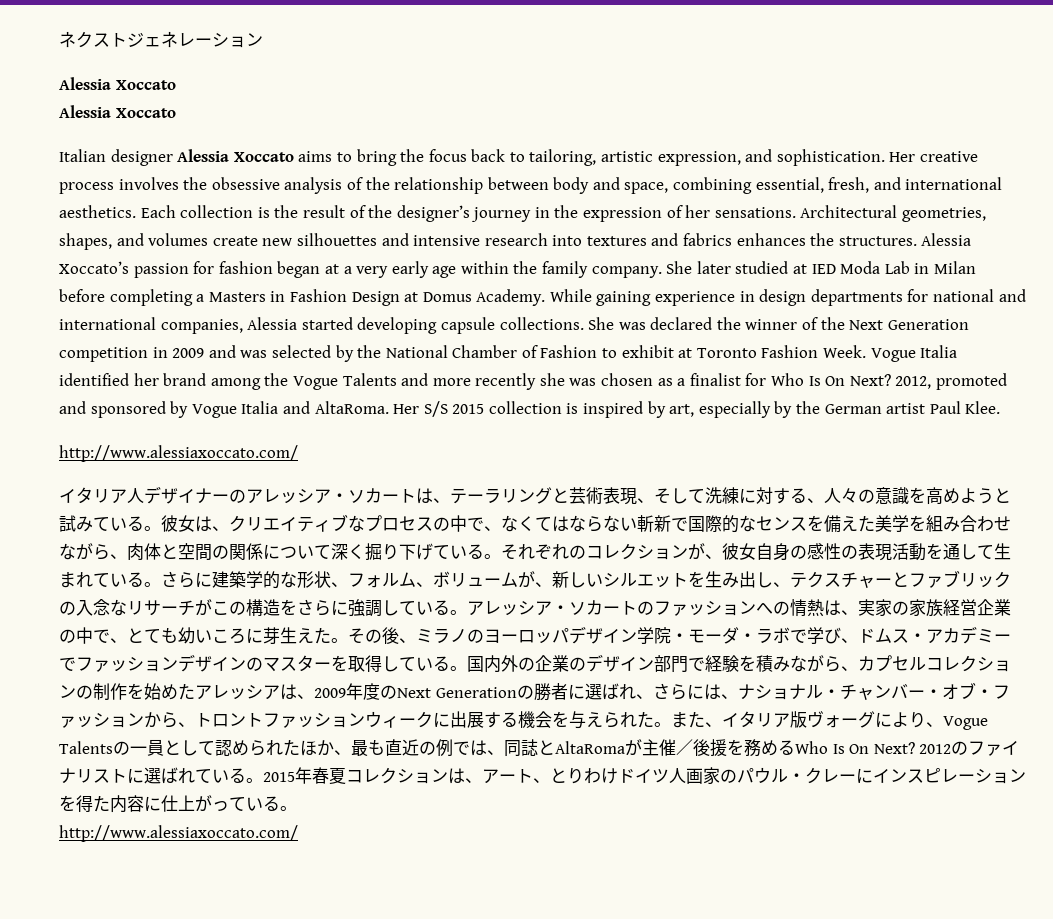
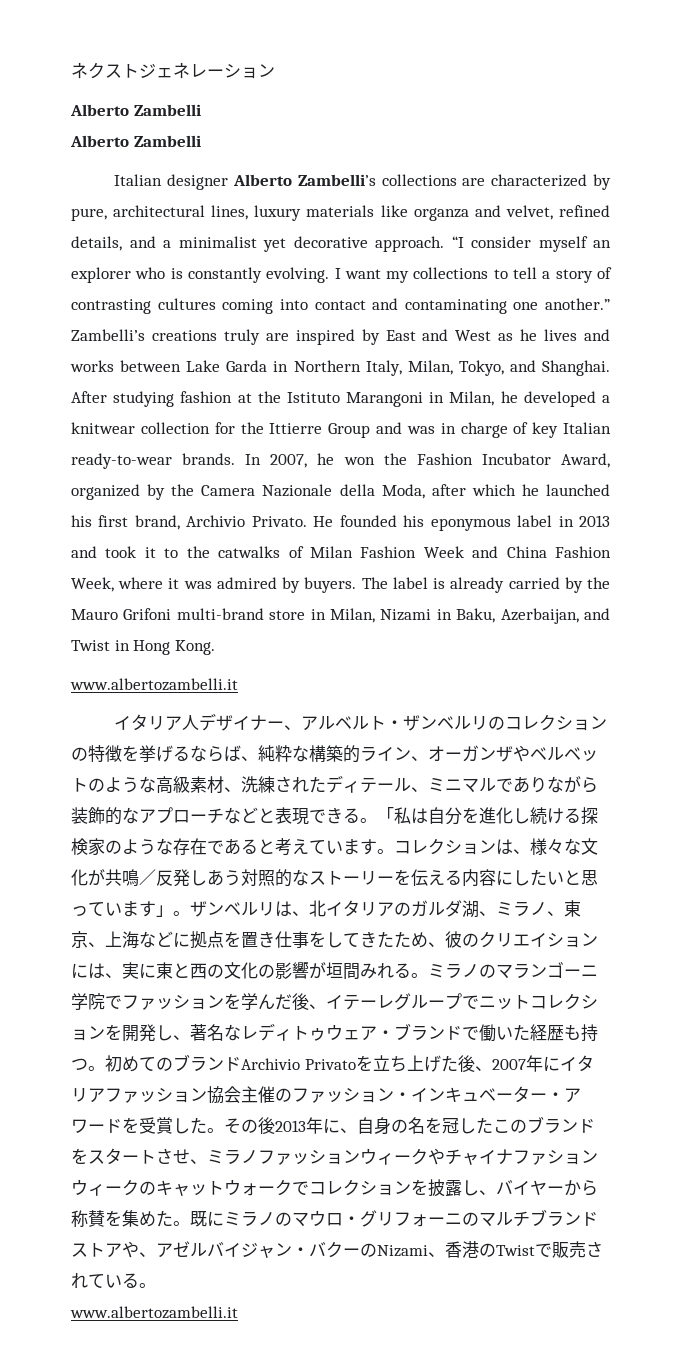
[59,77,176,90] [59,105,176,118] [59,149,979,166] [59,177,1003,194] [59,205,987,222] [59,233,972,250] [59,261,976,278] [59,289,1026,306] [59,317,969,334] [59,345,958,362] [59,373,1007,390] [59,401,1001,418] [59,445,298,462] Alessia Xoccato // Alessia Xoccato // Italian designer Alessia Xoccato aims to bring the focus back to tailoring, artistic expression, and sophistication. Her creative process involves the obsessive analysis of the relationship between body and space, combining essential, fresh, and international aesthetics. Each collection is the result of the designer’s journey in the expression of her sensations. Architectural geometries, shapes, and volumes create new silhouettes and intensive research into textures and fabrics enhances the structures. Alessia Xoccato’s passion for fashion began at a very early age within the family company. She later studied at IED Moda Lab in Milan before completing a Masters in Fashion Design at Domus Academy. While gaining experience in design departments for national and international companies, Alessia started developing capsule collections. She was declared the winner of the Next Generation competition in 2009 and was selected by the National Chamber of Fashion to exhibit at Toronto Fashion Week. Vogue Italia identified her brand among the Vogue Talents and more recently she was chosen as a finalist for Who Is On Next? 2012, promoted and sponsored by Vogue Italia and AltaRoma. Her S/S 2015 collection is inspired by art, especially by the German artist Paul Klee. // http://www.alessiaxoccato.com/ -> [70,104,201,116] [70,135,201,147] [114,174,611,190] [71,205,610,221] [71,236,611,252] [71,267,612,283] [71,298,610,314] [71,329,611,345] [70,360,611,376] [71,391,610,407] [71,422,611,438] [71,453,610,469] [71,484,611,500] [71,515,610,531] [71,546,611,558] [71,577,610,593] [71,608,610,624] [71,640,215,655] [70,678,238,691] Alberto Zambelli // Alberto Zambelli // Italian designer Alberto Zambelli’s collections are characterized by pure, architectural lines, luxury materials like organza and velvet, refined details, and a minimalist yet decorative approach. “I consider myself an explorer who is constantly evolving. I want my collections to tell a story of contrasting cultures coming into contact and contaminating one another.” Zambelli’s creations truly are inspired by East and West as he lives and works between Lake Garda in Northern Italy, Milan, Tokyo, and Shanghai. After studying fashion at the Istituto Marangoni in Milan, he developed a knitwear collection for the Ittierre Group and was in charge of key Italian ready-to-wear brands. In 2007, he won the Fashion Incubator Award, organized by the Camera Nazionale della Moda, after which he launched his first brand, Archivio Privato. He founded his eponymous label in 2013 and took it to the catwalks of Milan Fashion Week and China Fashion Week, where it was admired by buyers. The label is already carried by the Mauro Grifoni multi-brand store in Milan, Nizami in Baku, Azerbaijan, and Twist in Hong Kong. // www.albertozambelli.it
[229,487,1011,505] [59,514,1011,533] [59,543,1011,561] [59,570,1011,589] [59,599,1011,617] [59,626,1011,644] [59,654,1011,673] [59,682,1010,701] [59,712,263,728] のアレッシア・ソカートは、テーラリングと芸術表現、そして洗練に対する、人々の意識を高めようと試みている。彼女は、クリエイティブなプロセスの中で、なくてはならない斬新で国際的なセンスを備えた美学を組み合わせながら、肉体と空間の関係について深く掘り下げている。それぞれのコレクションが、彼女自身の感性の表現活動を通して生まれている。さらに建築学的な形状、フォルム、ボリュームが、新しいシルエットを生み出し、テクスチャーとファブリックの入念なリサーチがこの構造をさらに強調している。アレッシア・ソカートのファッションへの情熱は、実家の家族経営企業の中で、とても幼いころに芽生えた。その後、ミラノのヨーロッパデザイン学院・モーダ・ラボで学び、ドムス・アカデミーでファッションデザインのマスターを取得している。国内外の企業のデザイン部門で経験を積みながら、カプセルコレクションの制作を始めたアレッシアは、2009年度のNext Generationの勝者に選ばれ、さらには、ナショナル・チャンバー・オブ・ファッションから、トロント -> [284,714,608,731] [71,745,598,763] [71,775,598,794] [71,807,598,825] [71,838,598,856] [71,869,598,887] [71,900,581,918] [71,931,598,949] [71,961,598,980] [71,993,598,1010] [71,1023,598,1042] [71,1054,594,1072] [71,1086,581,1104] [71,1116,595,1135] [71,1148,258,1165] 、アルベルト・ザンベルリのコレクションの特徴を挙げるならば、純粋な構築的ライン、オーガンザやベルベットのような高級素材、洗練されたディテール、ミニマルでありながら装飾的なアプローチなどと表現できる。「私は自分を進化し続ける探検家のような存在であると考えています。コレクションは、様々な文化が共鳴／反発しあう対照的なストーリーを伝える内容にしたいと思っています」。ザンベルリは、北イタリアのガルダ湖、ミラノ、東京、上海などに拠点を置き仕事をしてきたため、彼のクリエイションには、実に東と西の文化の影響が垣間みれる。ミラノのマランゴーニ学院でファッションを学んだ後、イテーレグループでニットコレクションを開発し、著名なレディトゥウェア・ブランドで働いた経歴も持つ。初めてのブランドArchivio Privatoを立ち上げた後、2007年にイタリアファッション協会主催のファッション・インキュベーター・アワードを受賞した。その後2013年に、自身の名を冠したこのブランドをスタートさせ、ミラノ
[433,711,988,730] [59,739,1020,757] [59,767,1026,785] [59,795,229,813] に出展する機会を与えられた。また、イタリア版ヴォーグにより、Vogue Talentsの一員として認められたほか、最も直近の例では、同誌とAltaRomaが主催／後援を務めるWho Is On Next? 2012のファイナリストに選ばれている。2015年春夏コレクションは、アート、とりわけドイツ人画家のパウル・クレーにインスピレーションを得た内容に仕上がっ -> [428,1148,598,1165] [71,1179,598,1197] [71,1209,598,1227] [71,1241,603,1258] [71,1273,88,1289] やチャイナファションウィークのキャットウォークでコレクションを披露し、バイヤーから称賛を集めた。既にミラノのマウロ・グリフォーニのマルチブランドストアや、アゼルバイジャン・バクーのNizami、香港のTwistで販売され
[59,825,298,842] http://www.alessiaxoccato.com/ -> [70,1306,238,1319] www.albertozambelli.it

